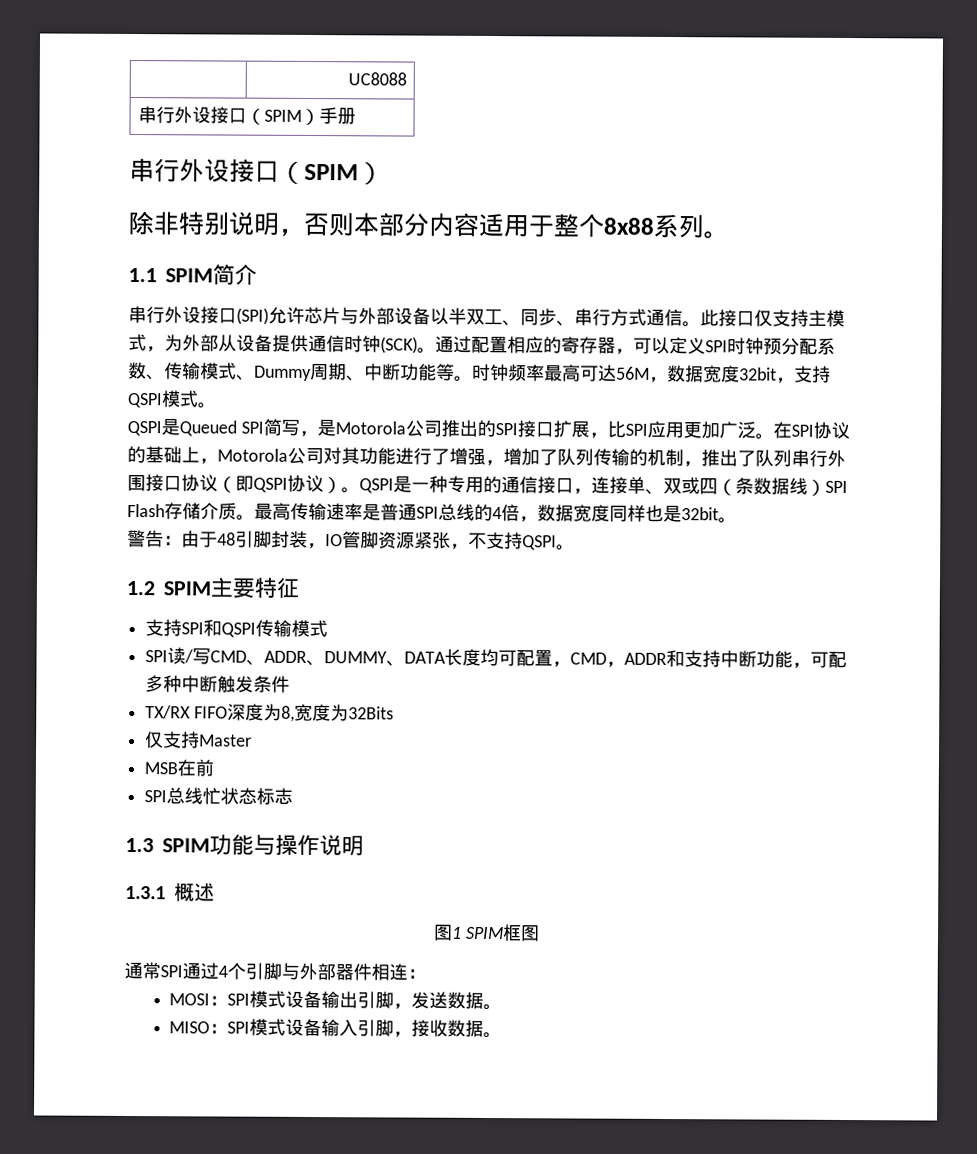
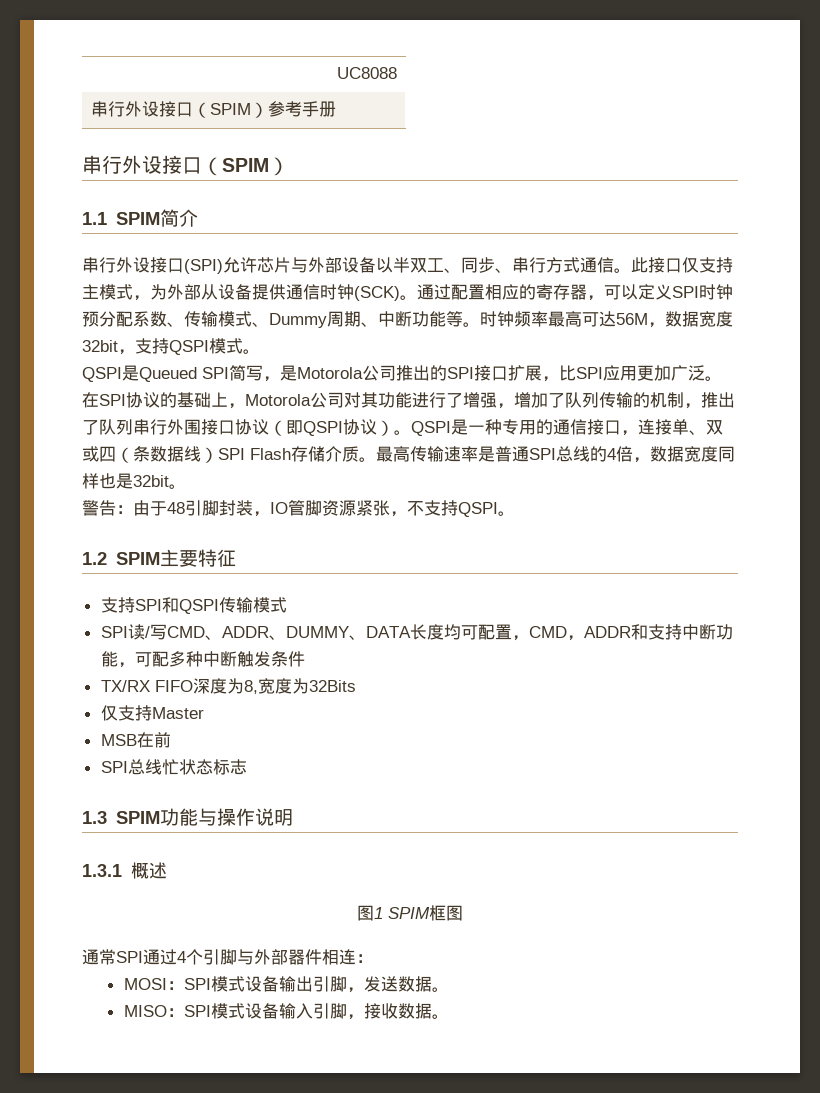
(320, 117) none -> [267,101,302,117] 参考
[128,210,729,239] // 除非特别说明，否则本部分内容适用于整个8x88系列。 -> (289, 166) none

